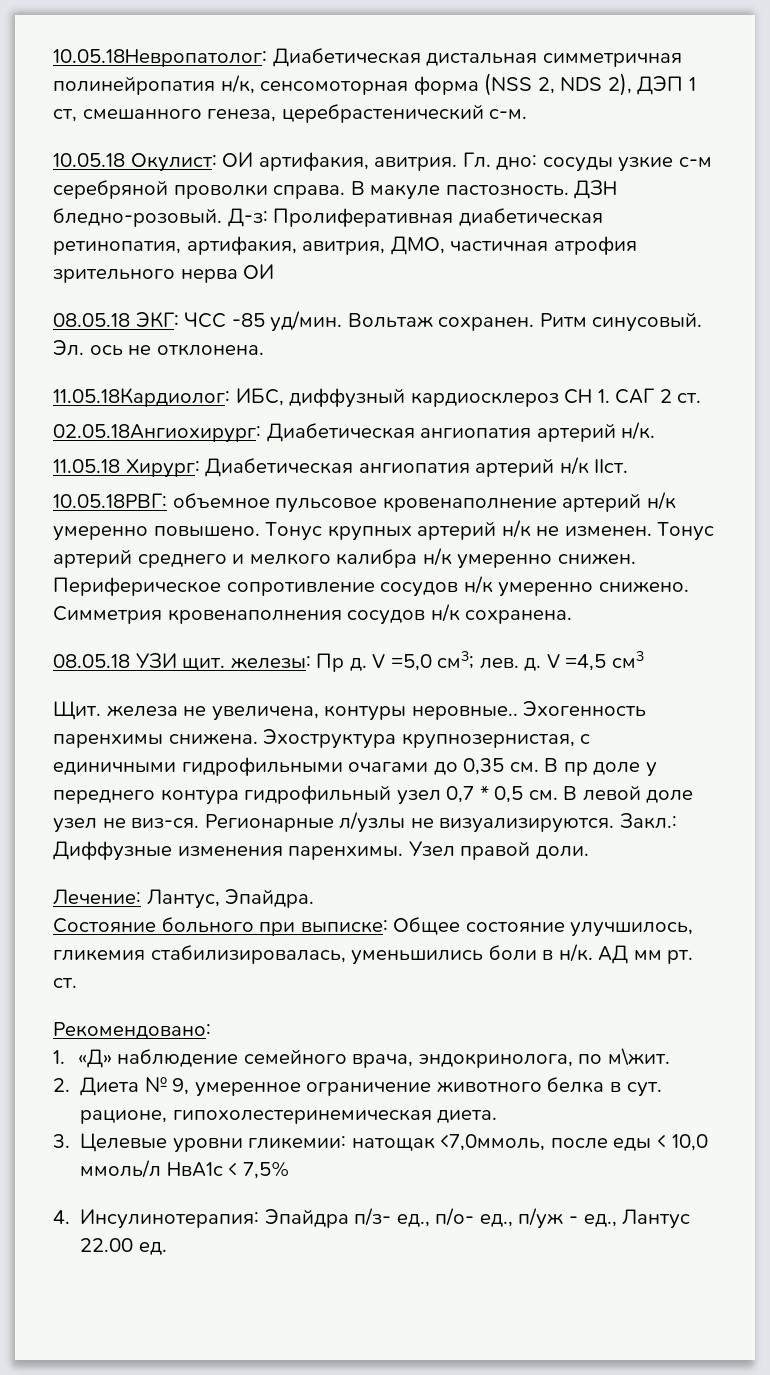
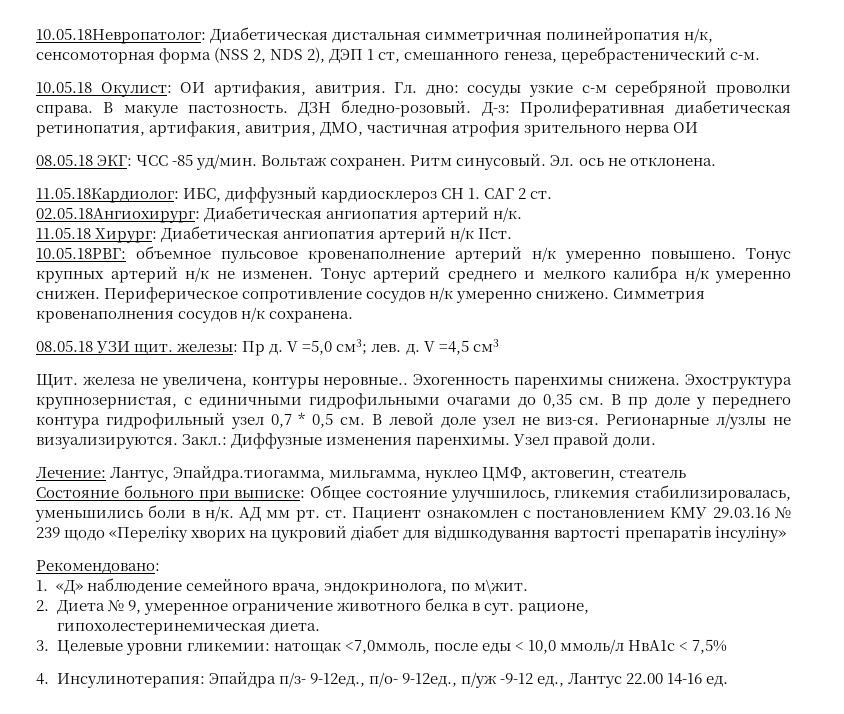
[225,889,315,908] Эпайдра. -> [173,465,687,482] Эпайдра.тиогамма, мильгамма, нуклео ЦМФ, актовегин, стеатель
(77, 983) none -> [352,507,792,521] [36,525,786,542] Пациент ознакомлен с постановлением КМУ 29.03.16 № 239 щодо «Перелiку хворих на цукровий дiабет для вiдшкодування вартостi препаратiв iнсулiну»
[396,1208,578,1229] ед., п/о- ед., п/уж - -> [309,672,533,688] 9-12ед., п/о- 9-12ед., п/уж -9-12
(134, 1245) none -> [667,673,703,685] 14-16

